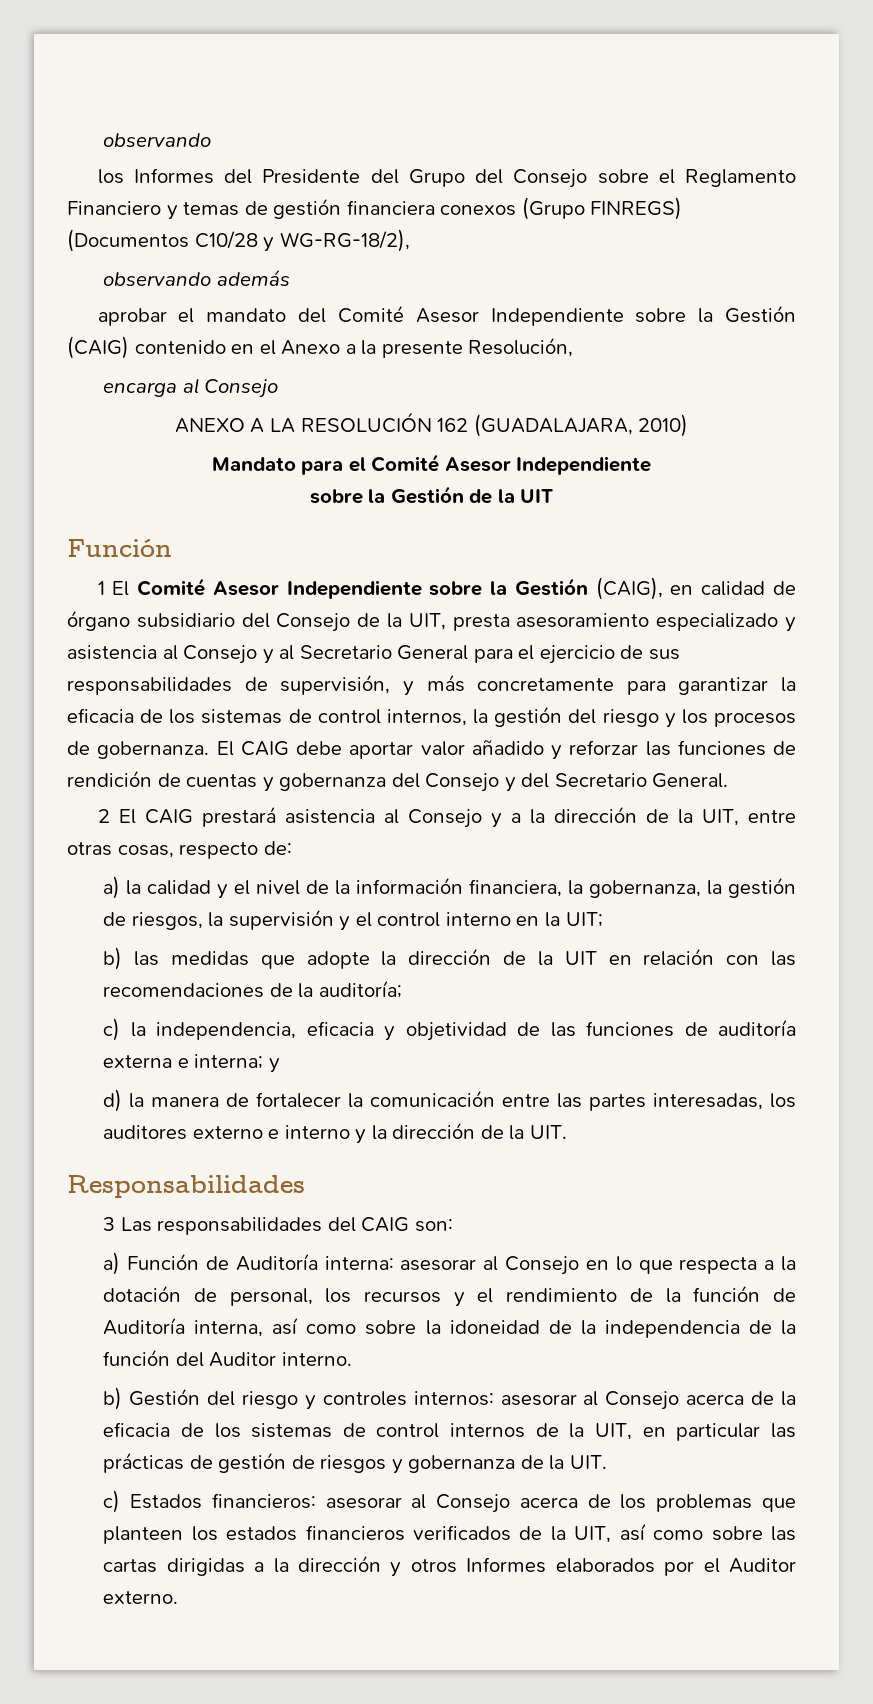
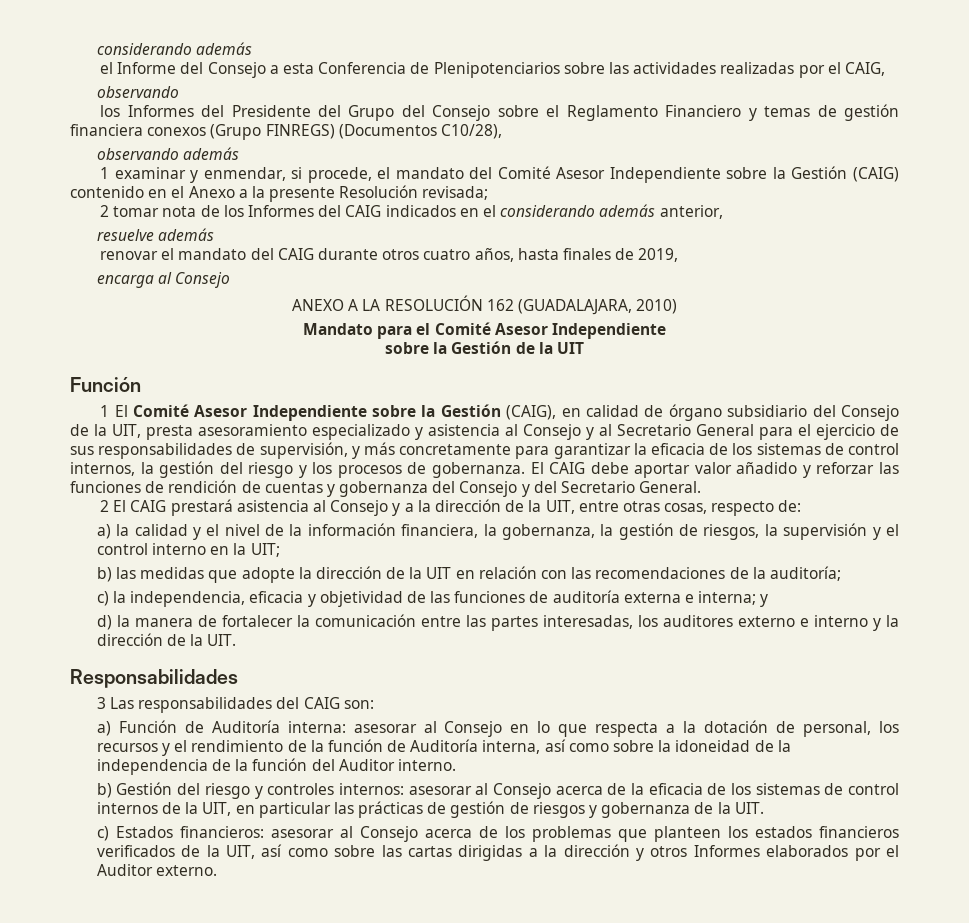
(103, 140) none -> [96,42,252,55] [100,62,885,78] considerando además // el Informe del Consejo a esta Conferencia de Plenipotenciarios sobre las actividades realizadas por el CAIG, //
[194,229,410,252] C10/28 y WG-RG-18/2), -> [440,124,502,139] C10/28),
[97,308,167,326] aprobar -> [100,167,372,183] 1 examinar y enmendar, si procede,
[468,337,574,357] Resolución, -> [339,185,489,200] [100,204,723,219] [96,228,214,241] [100,248,679,262] Resolución revisada; // 2 tomar nota de los Informes del CAIG indicados en el considerando además anterior, // resuelve además // renovar el mandato del CAIG durante otros cuatro años, hasta finales de 2019,

